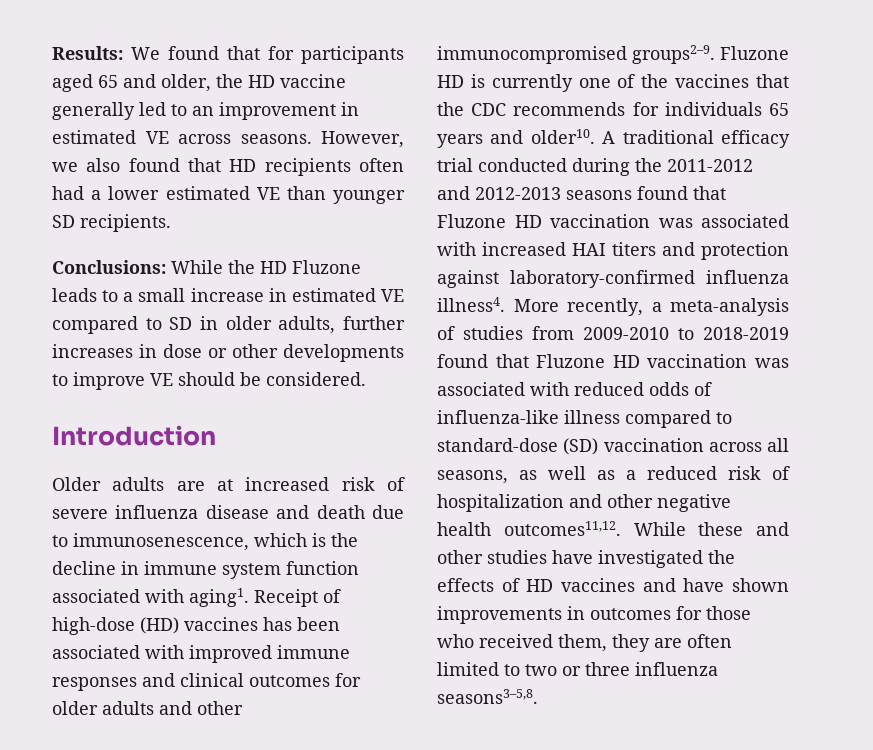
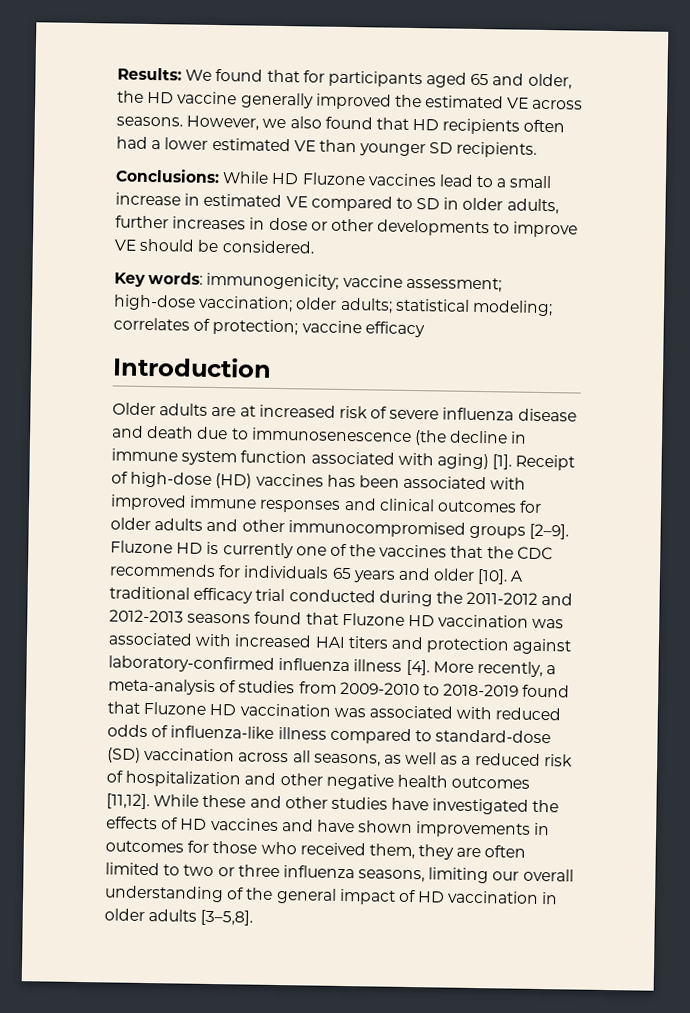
[139,102,359,120] led to an improvement in -> [315,93,422,110] improved the
[228,260,255,274] the -> (270, 177) none
[52,288,97,302] leads -> [367,173,474,187] vaccines lead
(366, 379) none -> [114,271,502,293] [113,294,553,317] [113,317,425,338] // Key words: immunogenicity; vaccine assessment; high-dose vaccination; older adults; statistical modeling; correlates of protection; vaccine efficacy
[73,533,358,551] immunosenescence, which is the -> [251,427,447,446] immunosenescence (the
[189,588,249,607] aging1. -> [436,453,513,470] aging) [1].
[632,45,715,64] groups2–9. -> [468,523,570,540] groups [2–9].
[530,129,595,144] older10. -> [433,568,509,585] older [10].
[437,297,505,312] illness4. -> [353,659,430,676] illness [4].
[503,521,621,536] outcomes11,12. -> [451,776,531,789] [106,793,150,810] outcomes [11,12].
[437,689,538,704] seasons3–5,8. -> [358,867,574,884] [104,885,559,905] [104,908,254,926] seasons, limiting our overall understanding of the general impact of HD vaccination in older adults [3–5,8].

